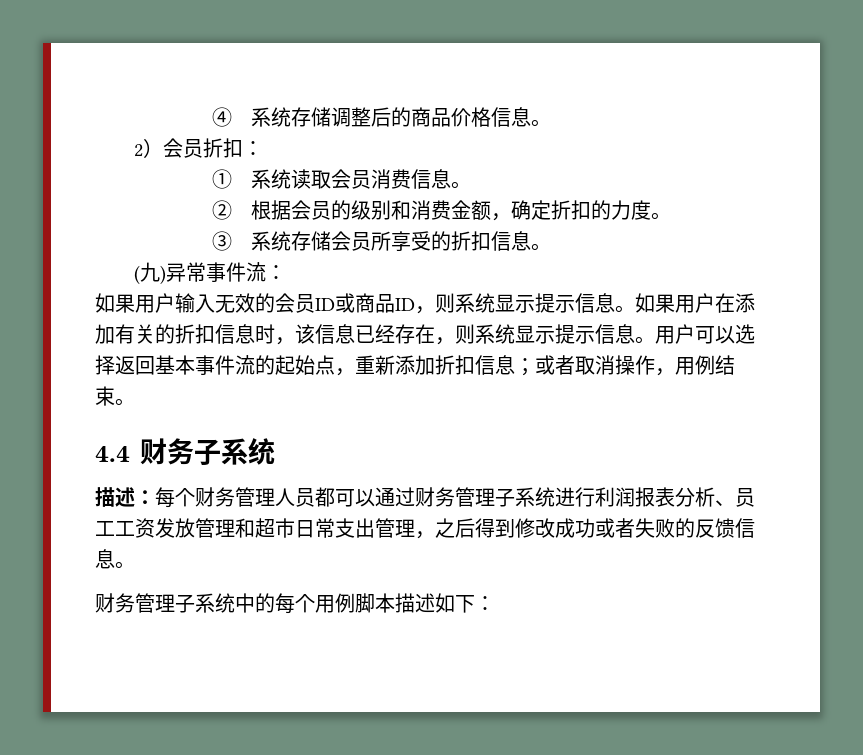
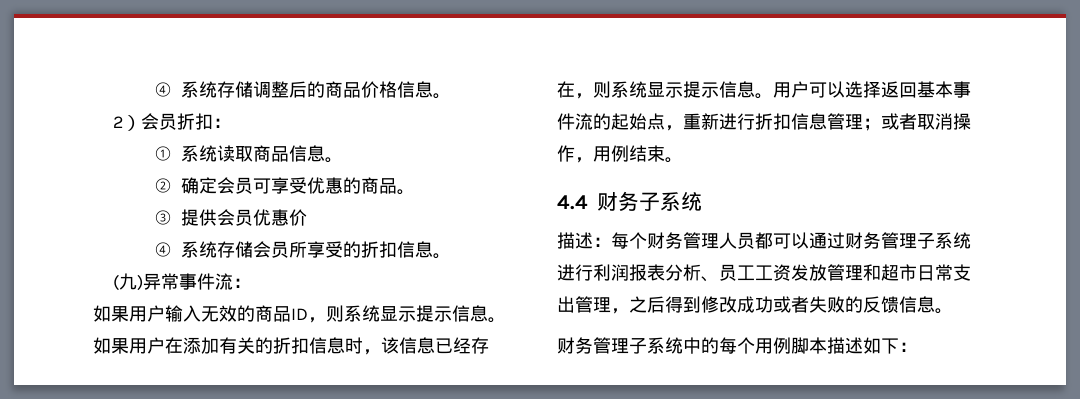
[331,169,472,189] [212,200,672,221] [212,231,233,251] 会员消费信息。 // ②根据会员的级别和消费金额，确定折扣的力度。 // ③ -> [253,145,344,163] [154,177,416,195] [154,209,308,226] [154,242,173,257] 商品信息。 // ②确定会员可享受优惠的商品。 // ③提供会员优惠价 // ④
[275,293,355,313] 会员ID或 -> (255, 313) none
[395,355,515,375] 添加折扣信息 -> [719,113,863,130] 进行折扣信息管理

